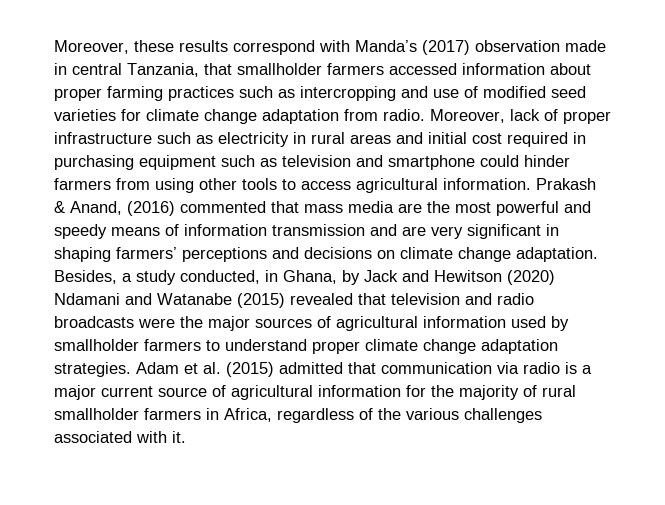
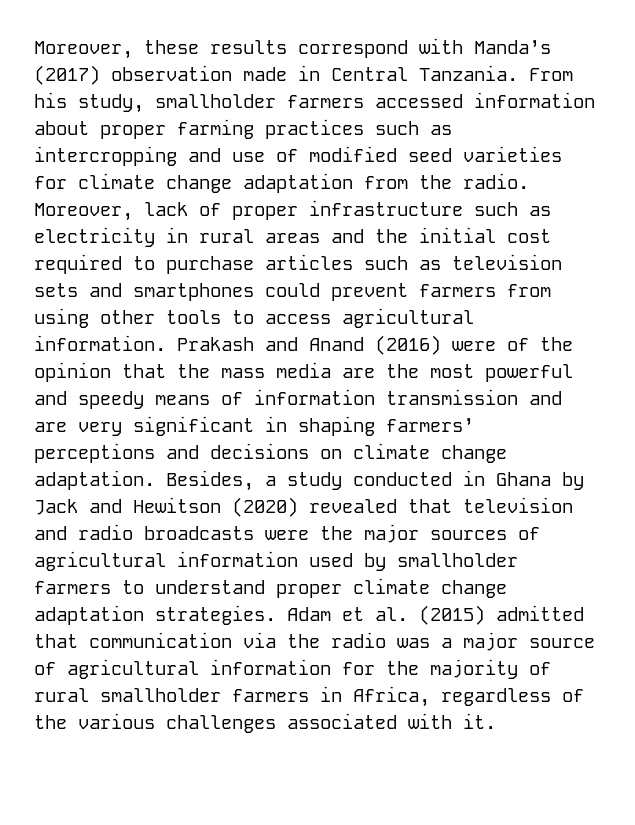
[72,63,232,77] central Tanzania, that -> [331,65,573,81] [34,92,144,113] Central Tanzania. From his study,
(378, 115) none -> [419,175,452,189] the
(423, 138) none -> [375,229,408,243] the
[573,132,586,144] [54,155,570,170] in purchasing equipment such as television and smartphone could hinder -> [133,254,562,274] [34,283,408,301] to purchase articles such as television sets and smartphones could prevent
[54,201,299,216] & Anand, (2016) commented that -> [265,335,573,355] [34,362,210,382] and Anand (2016) were of the opinion that the
[180,270,337,284] conducted, in Ghana, -> [353,470,551,486] conducted in Ghana
[54,293,285,308] Ndamani and Watanabe (2015) -> (298, 507) none
[523,362,577,374] radio is -> [287,632,430,648] the radio was
[101,386,153,397] current -> (518, 641) none

